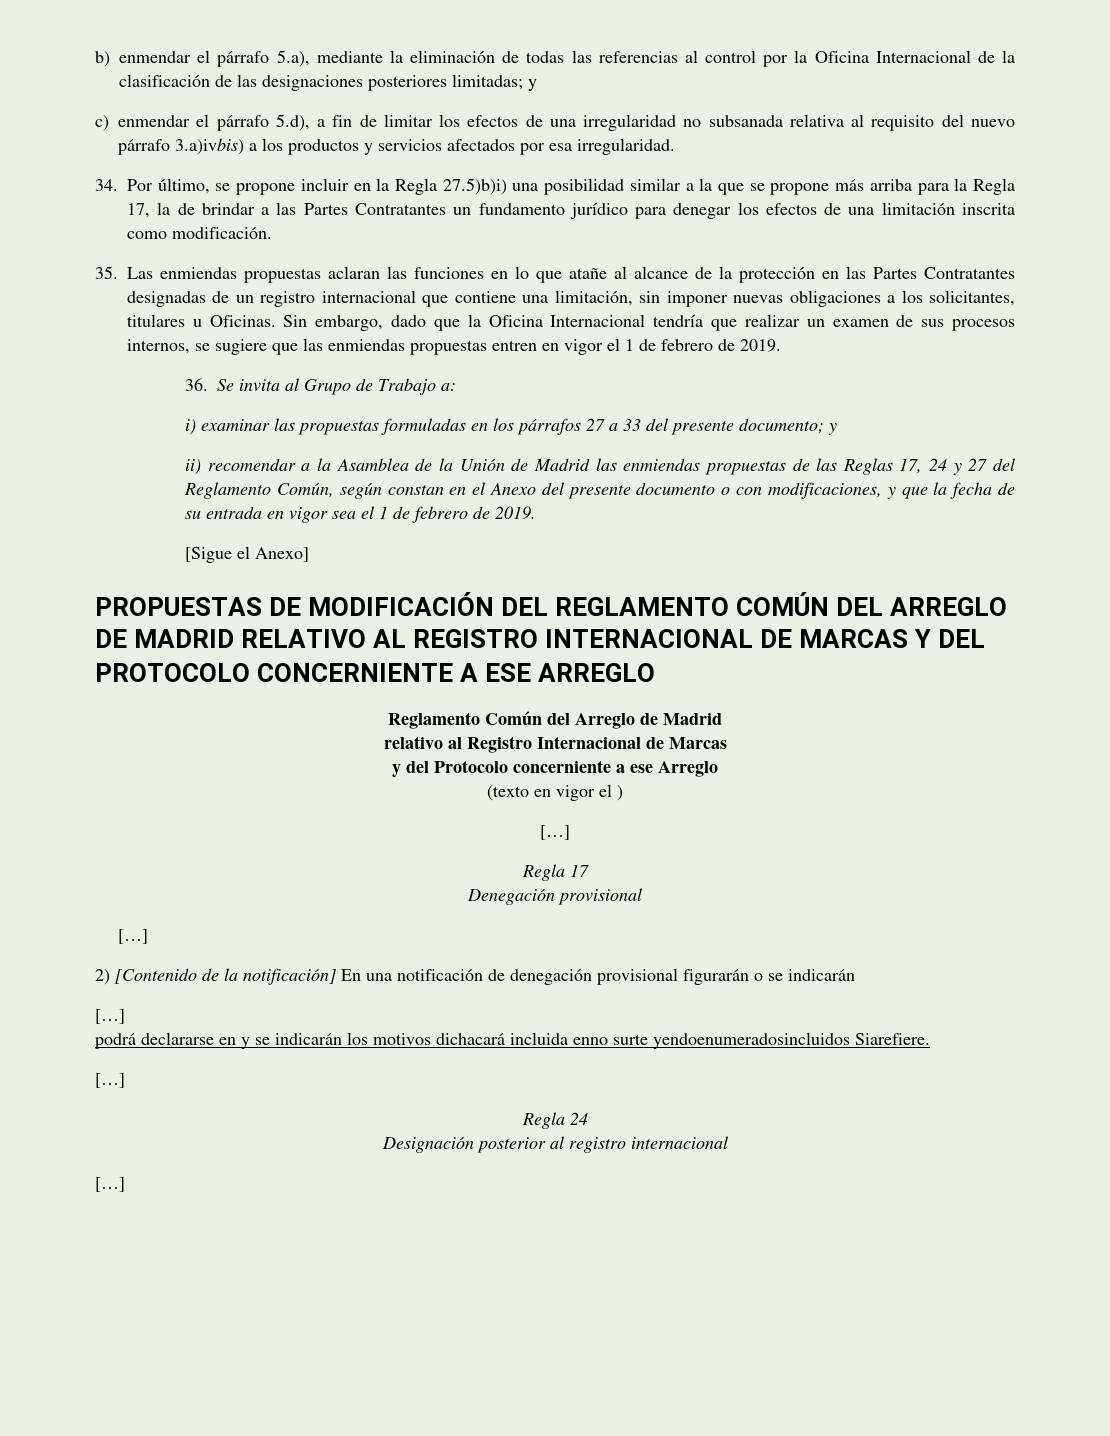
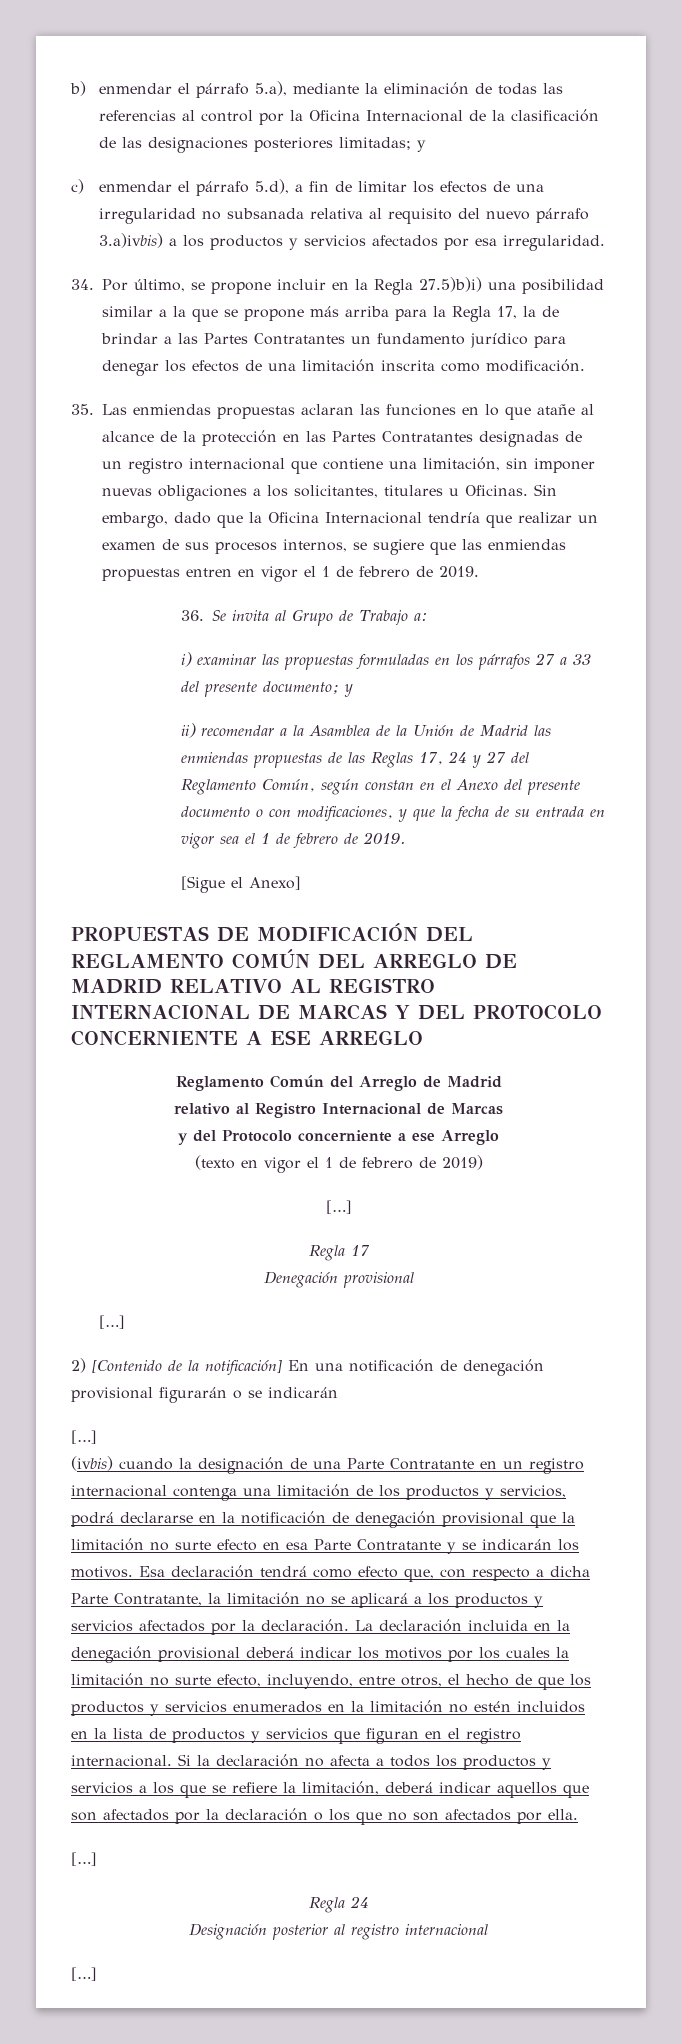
[617,785,623,801] ) -> [324,1155,483,1170] 1 de febrero de 2019)
[95,1032,930,1049] podrá declararse en y se indicarán los motivos dichacará incluida enno surte yendoenumeradosincluidos Siarefiere. -> [71,1456,584,1474] [71,1484,566,1501] [71,1511,575,1528] [71,1538,579,1554] [71,1565,590,1582] [71,1592,543,1608] [71,1619,570,1635] [71,1646,569,1663] [71,1673,591,1690] [71,1700,585,1716] [71,1728,521,1744] [71,1754,551,1770] [71,1781,589,1798] [71,1808,578,1825] (ivbis) cuando la designación de una Parte Contratante en un registro internacional contenga una limitación de los productos y servicios, podrá declararse en la notificación de denegación provisional que la limitación no surte efecto en esa Parte Contratante y se indicarán los motivos. Esa declaración tendrá como efecto que, con respecto a dicha Parte Contratante, la limitación no se aplicará a los productos y servicios afectados por la declaración. La declaración incluida en la denegación provisional deberá indicar los motivos por los cuales la limitación no surte efecto, incluyendo, entre otros, el hecho de que los productos y servicios enumerados en la limitación no estén incluidos en la lista de productos y servicios que figuran en el registro internacional. Si la declaración no afecta a todos los productos y servicios a los que se refiere la limitación, deberá indicar aquellos que son afectados por la declaración o los que no son afectados por ella.

